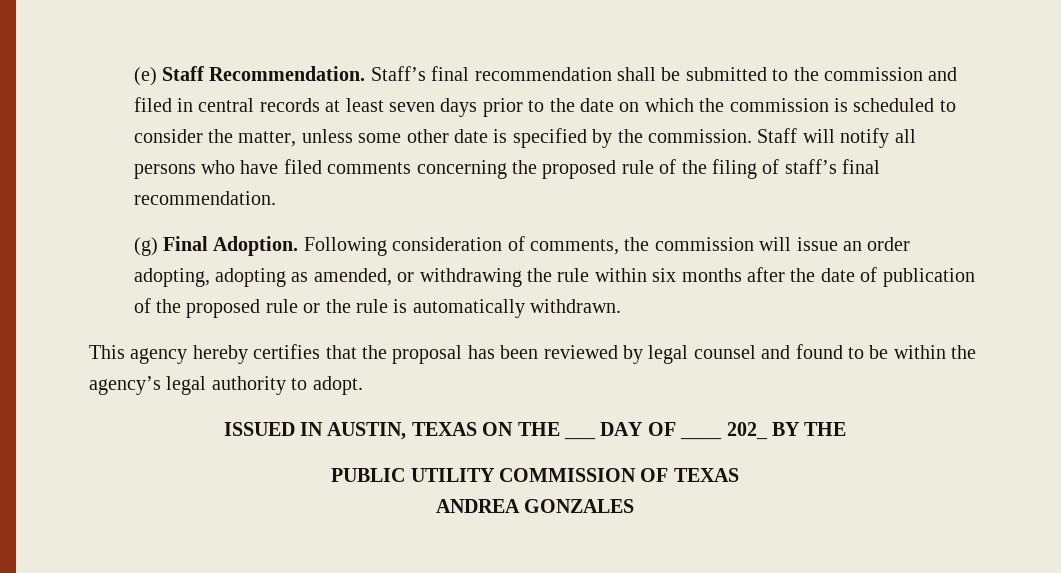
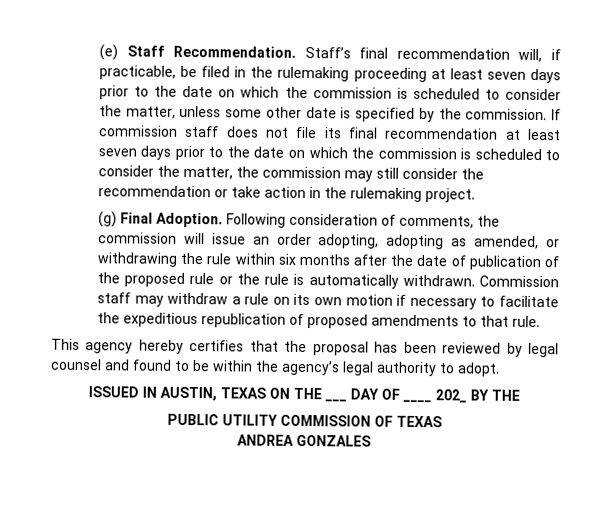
[616,67,958,81] [133,97,320,112] shall be submitted to the commission and filed in central records -> [518,48,561,63] [98,65,427,83] will, if practicable, be filed in the rulemaking proceeding
[757,128,916,148] [133,159,881,179] [133,191,276,205] Staff will notify all persons who have filed comments concerning the proposed rule of the filing of staff’s final recommendation. -> [551,109,561,121] [98,125,562,141] [97,145,560,161] [97,165,484,182] [97,185,475,203] If commission staff does not file its final recommendation at least seven days prior to the date on which the commission is scheduled to consider the matter, the commission may still consider the recommendation or take action in the rulemaking project.
(622, 306) none -> [479,275,559,288] [96,292,559,310] [96,312,540,329] Commission staff may withdraw a rule on its own motion if necessary to facilitate the expeditious republication of proposed amendments to that rule.

